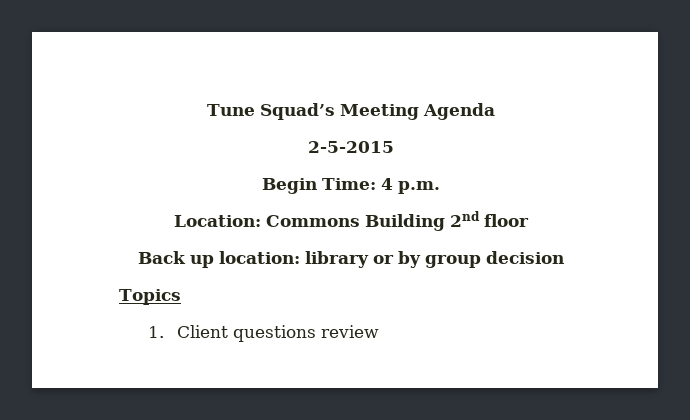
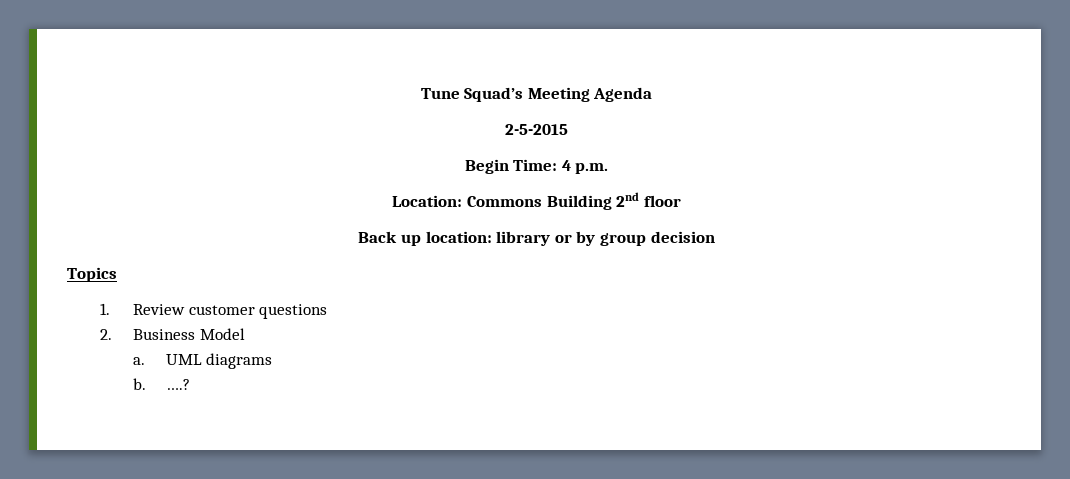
[177,325,229,338] Client -> [132,304,255,315] Review customer
[321,325,380,338] review -> [99,328,245,340] [132,353,273,369] [132,378,190,390] // 2. Business Model // a. UML diagrams // b. ….?

